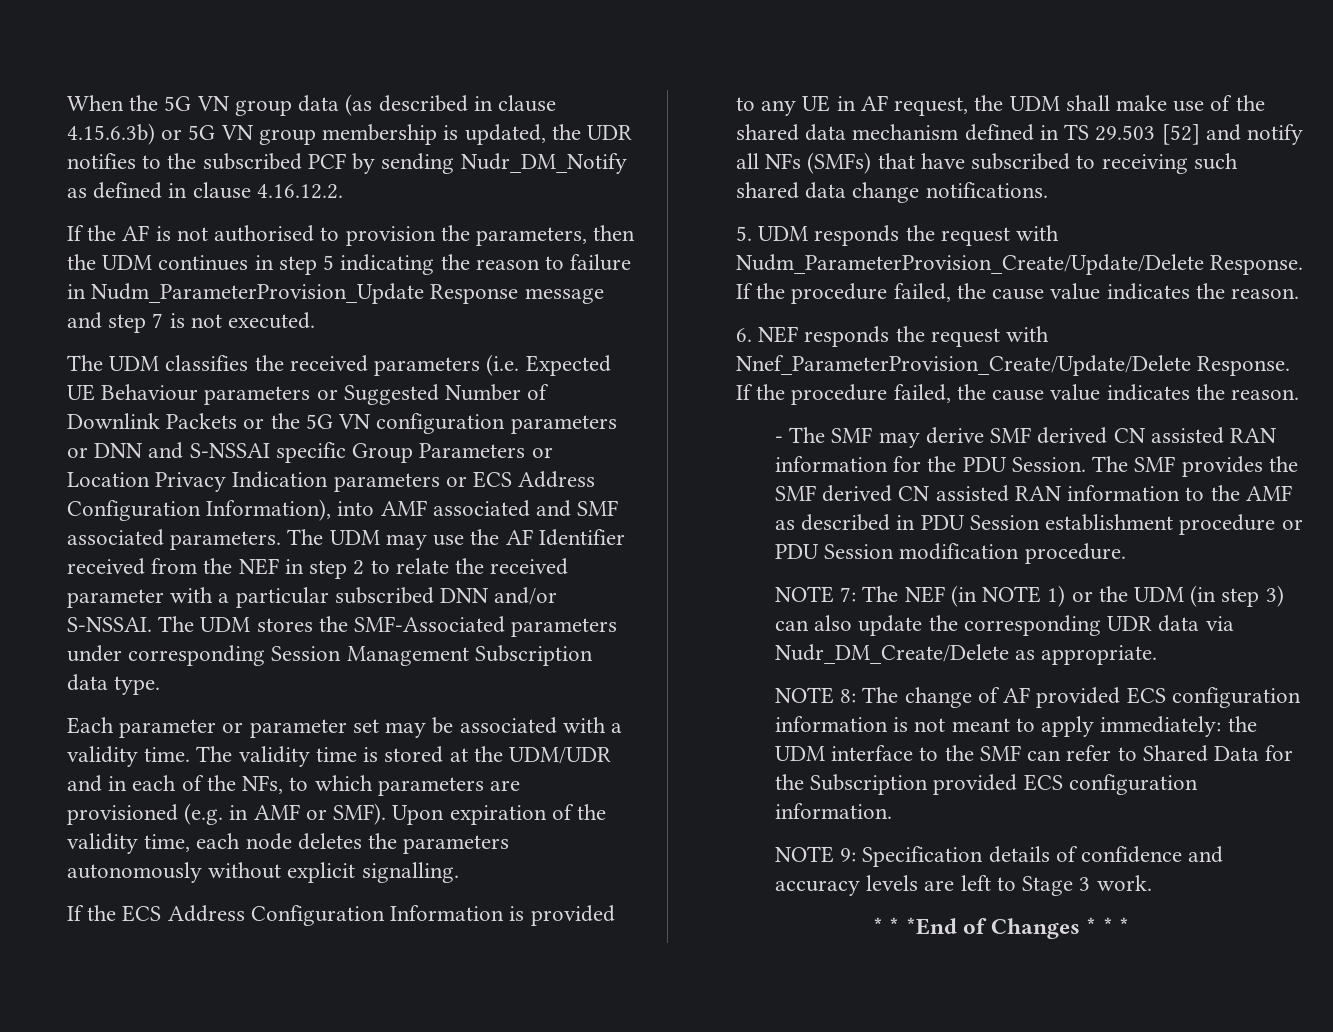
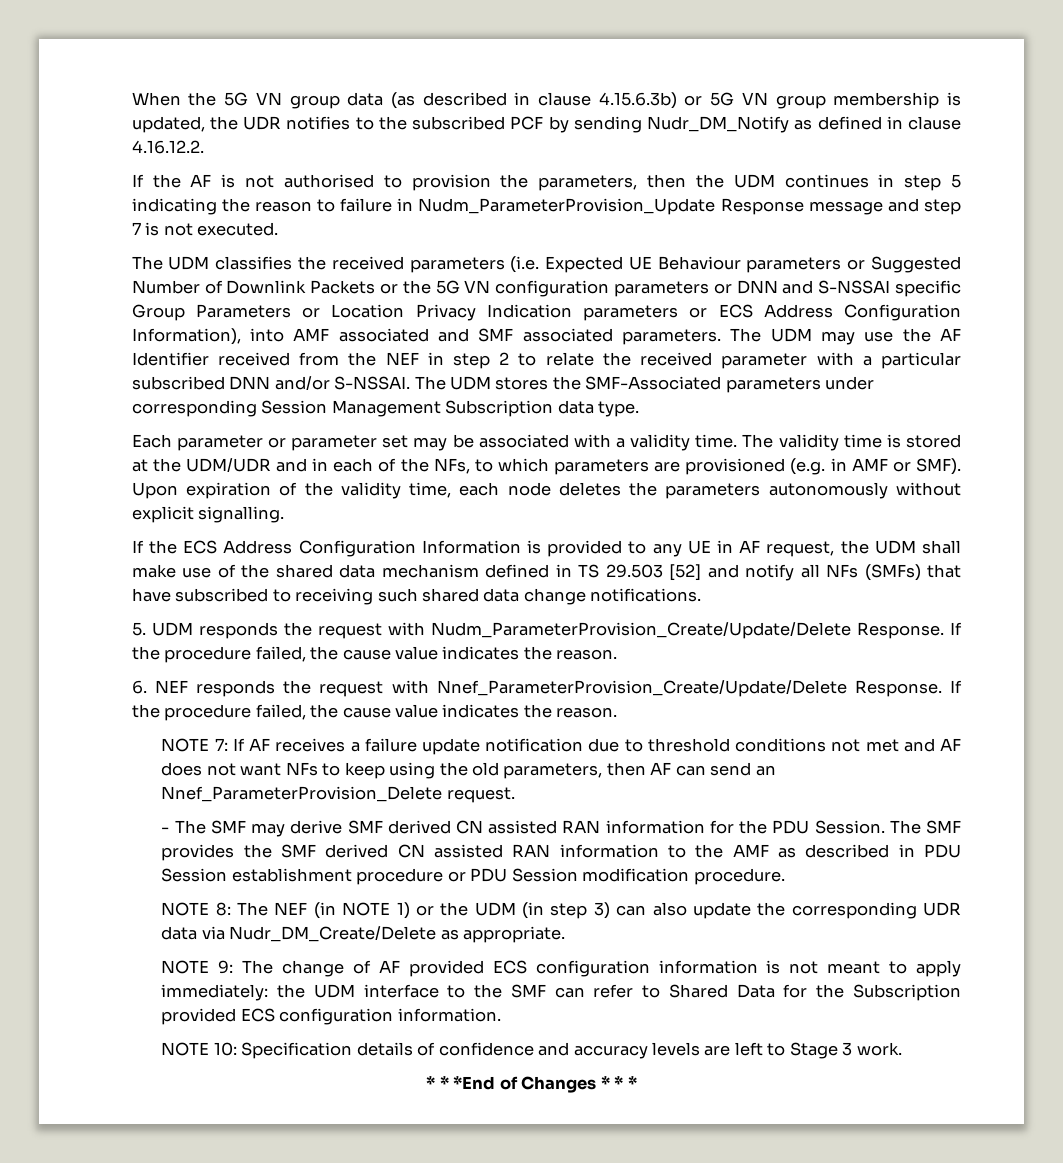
(1299, 394) none -> [161,738,961,755] [161,762,776,779] [161,786,515,803] // NOTE 7: If AF receives a failure update notification due to threshold conditions not met and AF does not want NFs to keep using the old parameters, then AF can send an Nnef_ParameterProvision_Delete request.
[840,587,857,602] 7: -> [215,902,231,916] 8:
[840,689,857,703] 8: -> [218,960,234,974] 9:
[840,848,857,862] 9: -> [213,1042,237,1056] 10:

